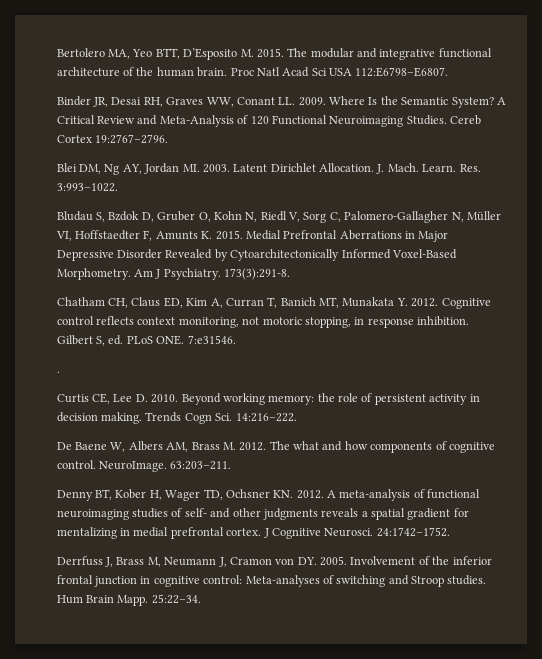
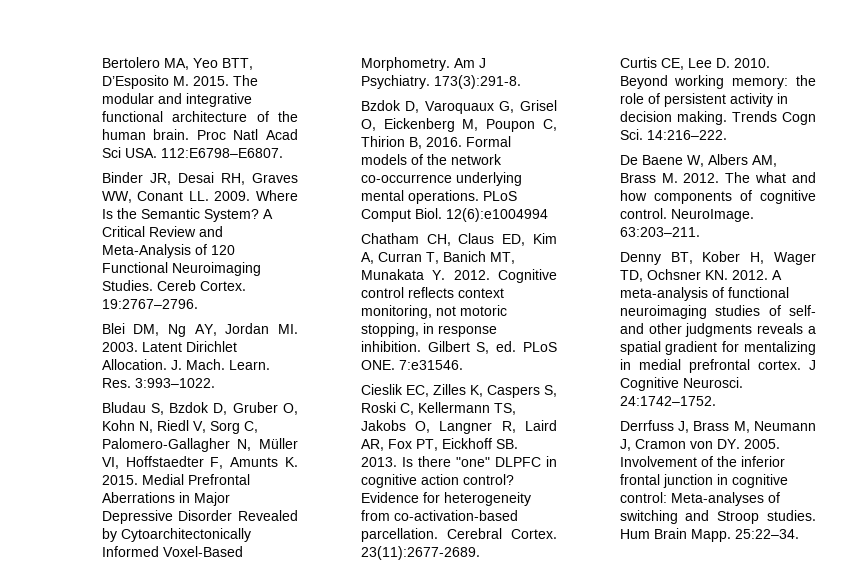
[329,68,353,76] USA -> [124,148,157,158] USA.
[56,135,92,143] Cortex -> [199,281,246,291] Cortex.
(291, 274) none -> [360,100,557,114] [360,118,557,132] [360,136,511,149] [360,154,502,165] [360,172,522,186] [360,190,517,204] [360,208,548,222] // Bzdok D, Varoquaux G, Grisel O, Eickenberg M, Poupon C, Thirion B, 2016. Formal models of the network co-occurrence underlying mental operations. PLoS Comput Biol. 12(6):e1004994
[56,371,60,373] . -> [360,384,557,398] [360,402,516,415] [360,420,557,434] [360,438,518,451] [360,456,557,467] [360,474,514,488] [360,492,531,506] [360,510,518,521] [360,528,557,542] [360,546,480,560] Cieslik EC, Zilles K, Caspers S, Roski C, Kellermann TS, Jakobs O, Langner R, Laird AR, Fox PT, Eickhoff SB. 2013. Is there "one" DLPFC in cognitive action control? Evidence for heterogeneity from co-activation-based parcellation. Cerebral Cortex. 23(11):2677-2689.

